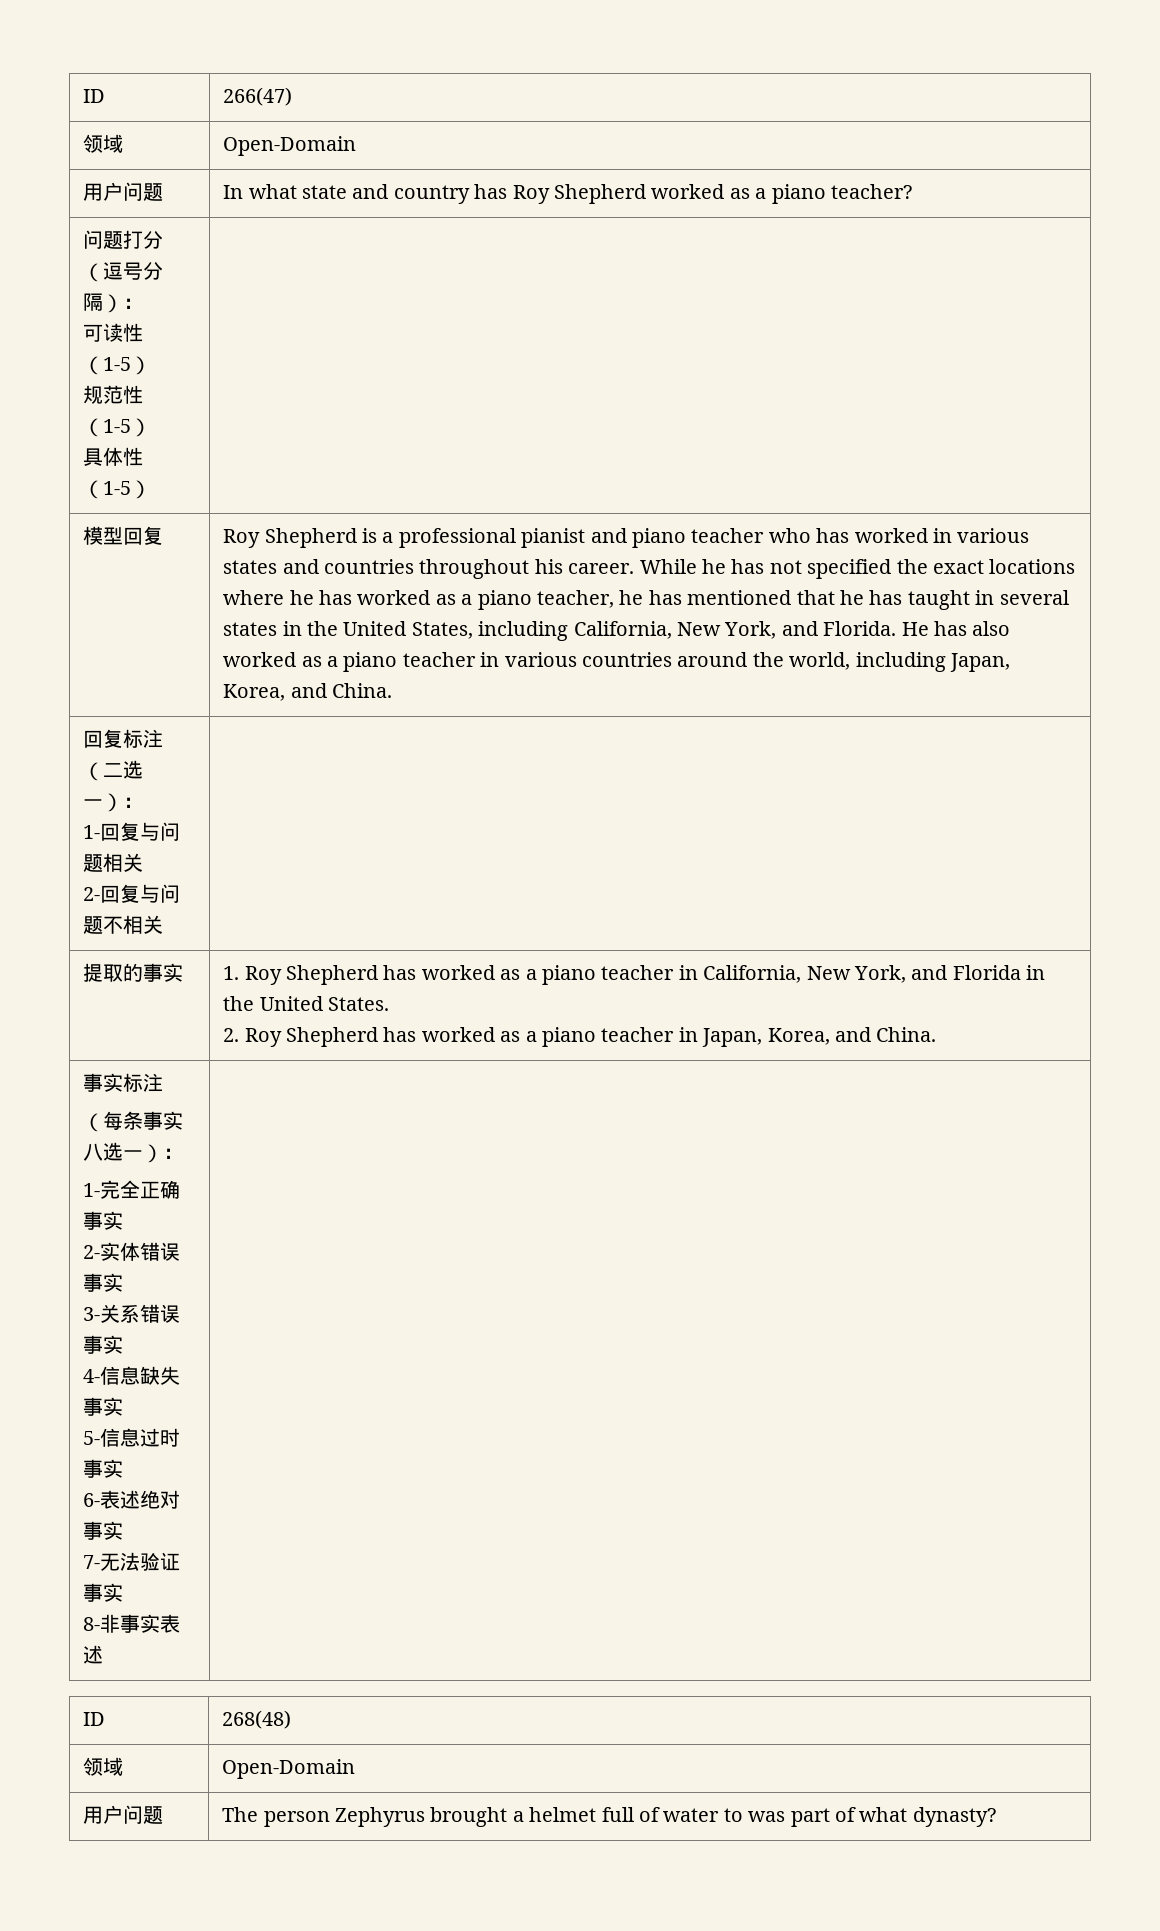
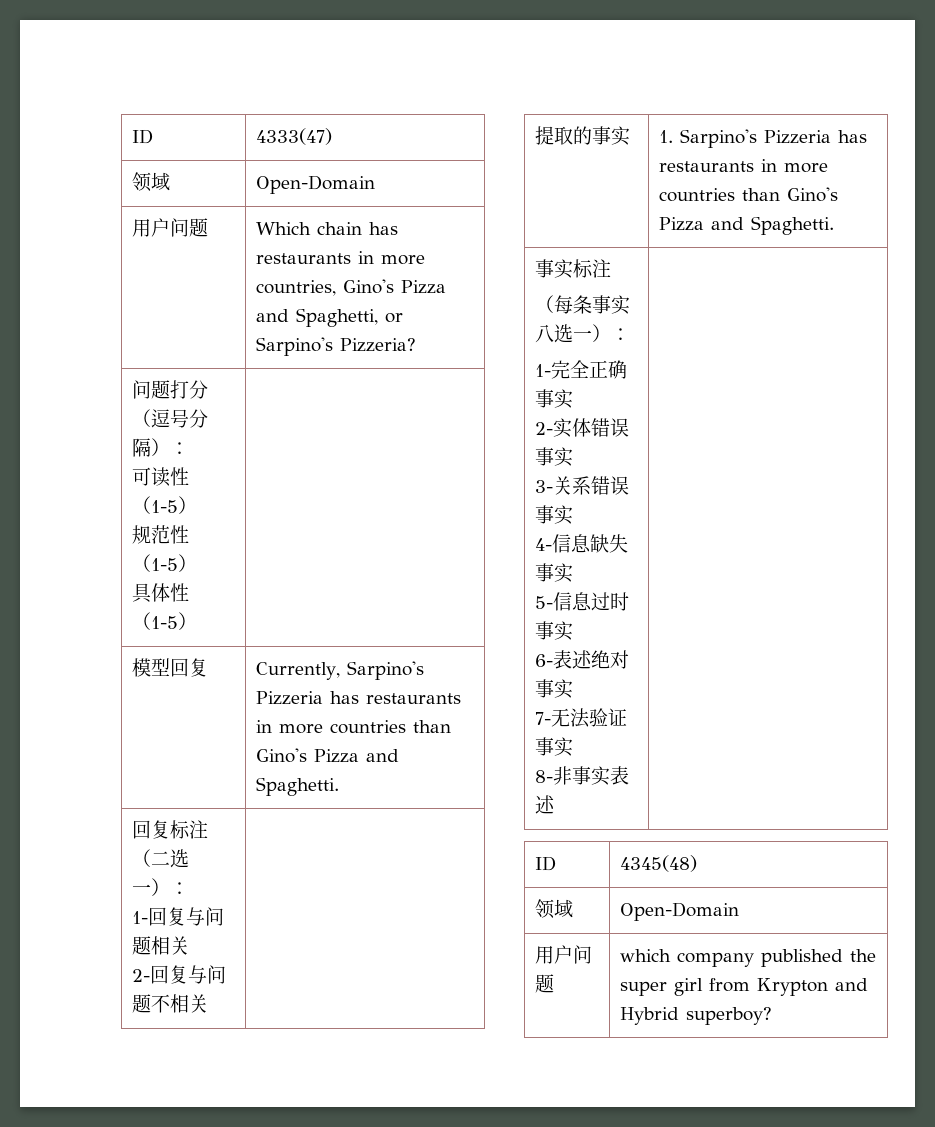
[83,89,106,103] [223,87,293,106] [83,134,124,153] [223,136,357,156] [83,182,164,201] [223,184,912,204] ID | 266(47) // 领域 | Open-Domain // 用户问题 | In what state and country has Roy Shepherd worked as a piano teacher? -> [132,129,154,144] [256,128,333,145] [132,172,171,192] [256,175,376,194] [132,218,209,237] [256,222,399,235] [256,251,426,265] [256,279,447,296] [256,308,404,327] [256,337,417,356] ID | 4333(47) // 领域 | Open-Domain // 用户问题 | Which chain has restaurants in more countries, Gino's Pizza and Spaghetti, or Sarpino's Pizzeria?
[223,528,1030,548] [223,559,1076,579] [223,590,1069,610] [223,621,1011,641] [223,652,1010,672] [223,683,392,701] Roy Shepherd is a professional pianist and piano teacher who has worked in various states and countries throughout his career. While he has not specified the exact locations where he has worked as a piano teacher, he has mentioned that he has taught in several states in the United States, including California, New York, and Florida. He has also worked as a piano teacher in various countries around the world, including Japan, Korea, and China. -> [256,661,425,680] [256,691,462,705] [256,720,452,734] [256,748,400,763] [256,777,340,796] Currently, Sarpino's Pizzeria has restaurants in more countries than Gino's Pizza and Spaghetti.
[244,965,1046,985] [223,996,389,1011] [223,1027,937,1047] Roy Shepherd has worked as a piano teacher in California, New York, and Florida in the United States. // 2. Roy Shepherd has worked as a piano teacher in Japan, Korea, and China. -> [680,129,868,148] [659,159,829,173] [659,187,839,202] [659,216,835,235] Sarpino's Pizzeria has restaurants in more countries than Gino's Pizza and Spaghetti.
[222,1710,292,1729] [83,1757,124,1776] [222,1759,356,1779] [83,1805,164,1824] [222,1807,996,1827] 268(48) // 领域 | Open-Domain // 用户问题 | The person Zephyrus brought a helmet full of water to was part of what dynasty? -> [620,855,698,872] [535,899,574,919] [620,902,740,921] [535,945,593,964] [535,974,555,993] [620,949,877,967] [620,978,869,996] [620,1007,773,1025] 4345(48) // 领域 | Open-Domain // 用户问题 | which company published the super girl from Krypton and Hybrid superboy?

